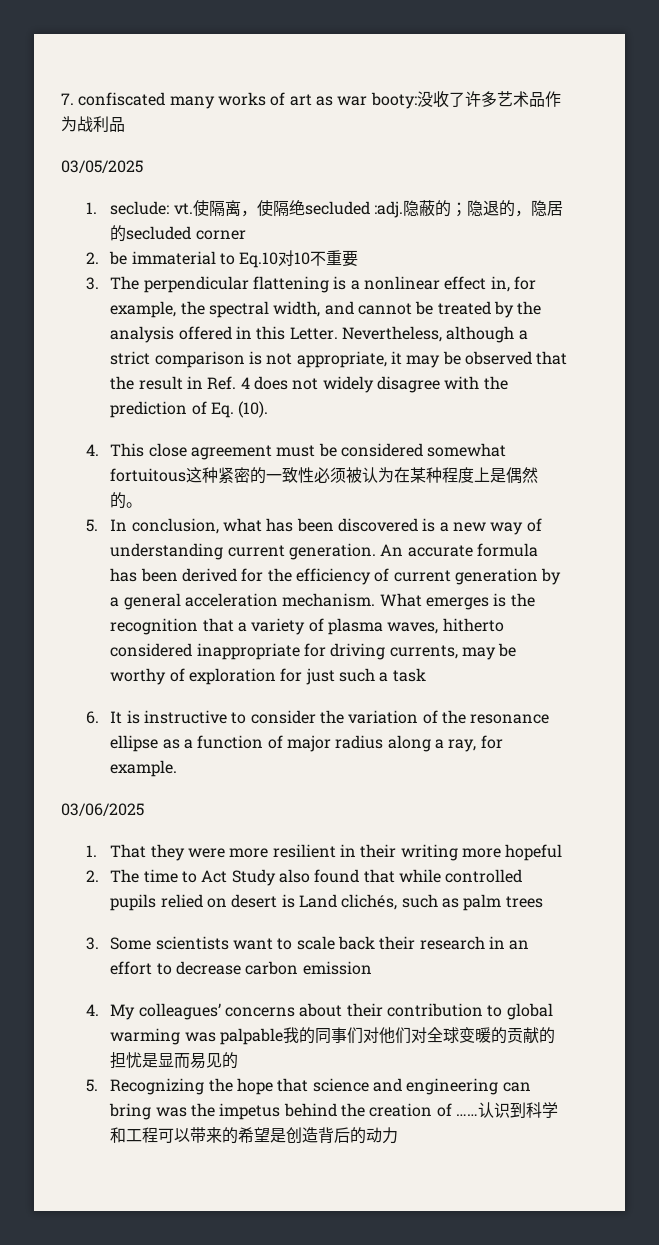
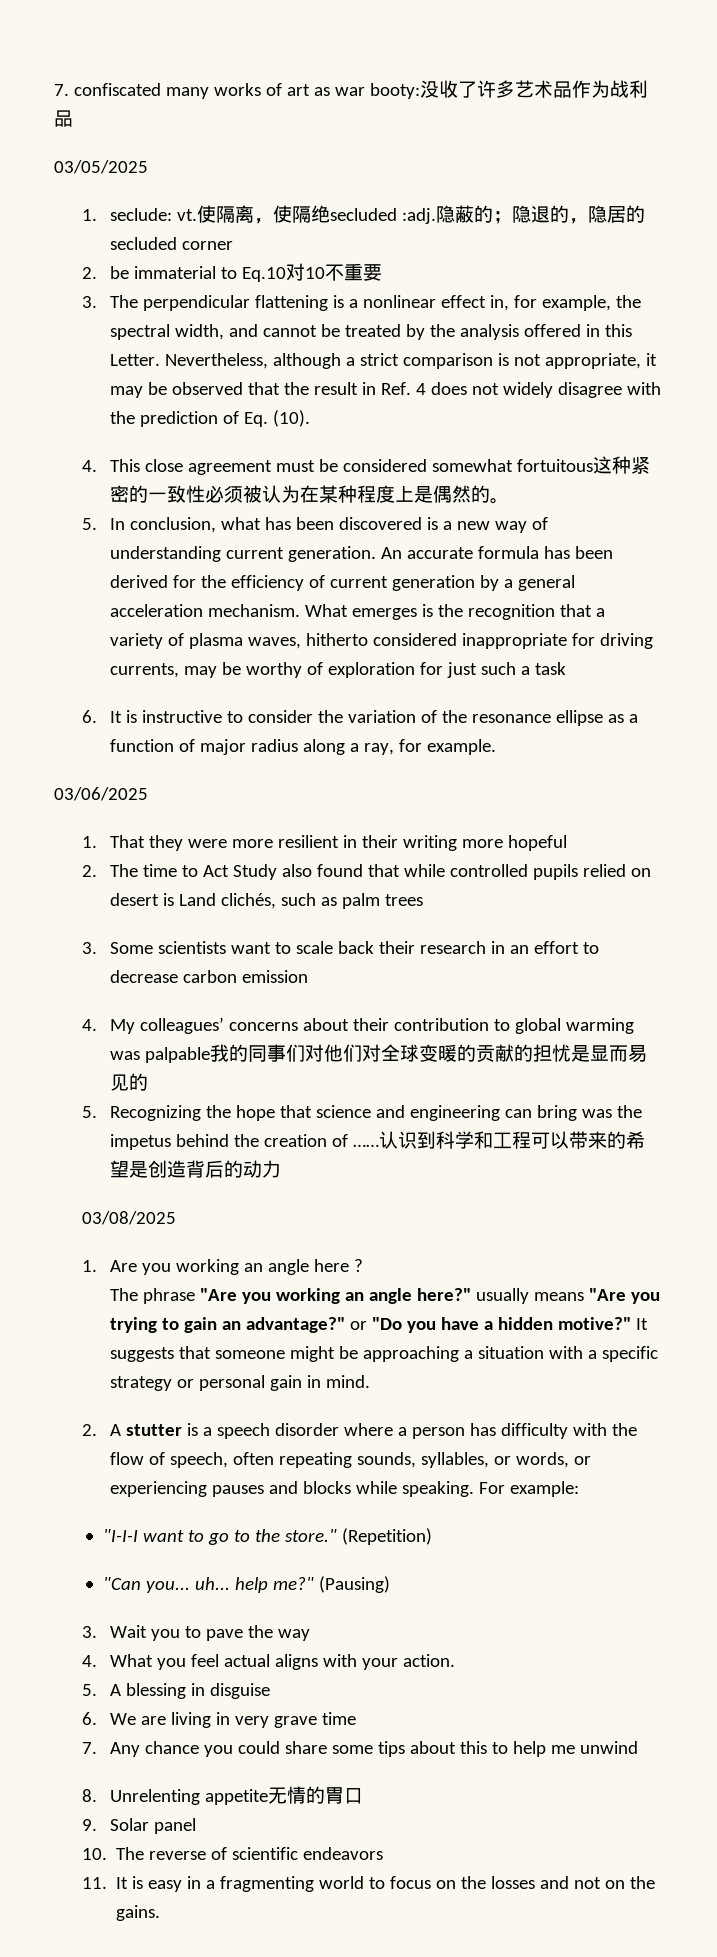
(399, 1135) none -> [82,1211,177,1225] [82,1259,364,1275] [110,1288,661,1304] [110,1317,649,1333] [110,1346,659,1362] [110,1375,371,1391] [82,1423,638,1439] [110,1452,592,1468] [110,1481,580,1497] [102,1528,432,1545] [102,1576,390,1593] [82,1625,311,1641] [82,1654,456,1670] [82,1683,271,1699] [82,1712,357,1728] [82,1741,639,1757] [82,1786,364,1805] [82,1818,197,1834] [82,1847,384,1860] [82,1876,656,1892] [116,1905,161,1921] // 03/08/2025 // 1. Are you working an angle here ? // The phrase "Are you working an angle here?" usually means "Are you trying to gain an advantage?" or "Do you have a hidden motive?" It suggests that someone might be approaching a situation with a specific strategy or personal gain in mind. // 2. A stutter is a speech disorder where a person has difficulty with the flow of speech, often repeating sounds, syllables, or words, or experiencing pauses and blocks while speaking. For example: // "I-I-I want to go to the store." (Repetition) // "Can you... uh... help me?" (Pausing) // 3. Wait you to pave the way // 4. What you feel actual aligns with your action. // 5. A blessing in disguise // 6. We are living in very grave time // 7. Any chance you could share some tips about this to help me unwind // 8. Unrelenting appetite无情的胃口 // 9. Solar panel // 10. The reverse of scientific endeavors // 11. It is easy in a fragmenting world to focus on the losses and not on the gains.

